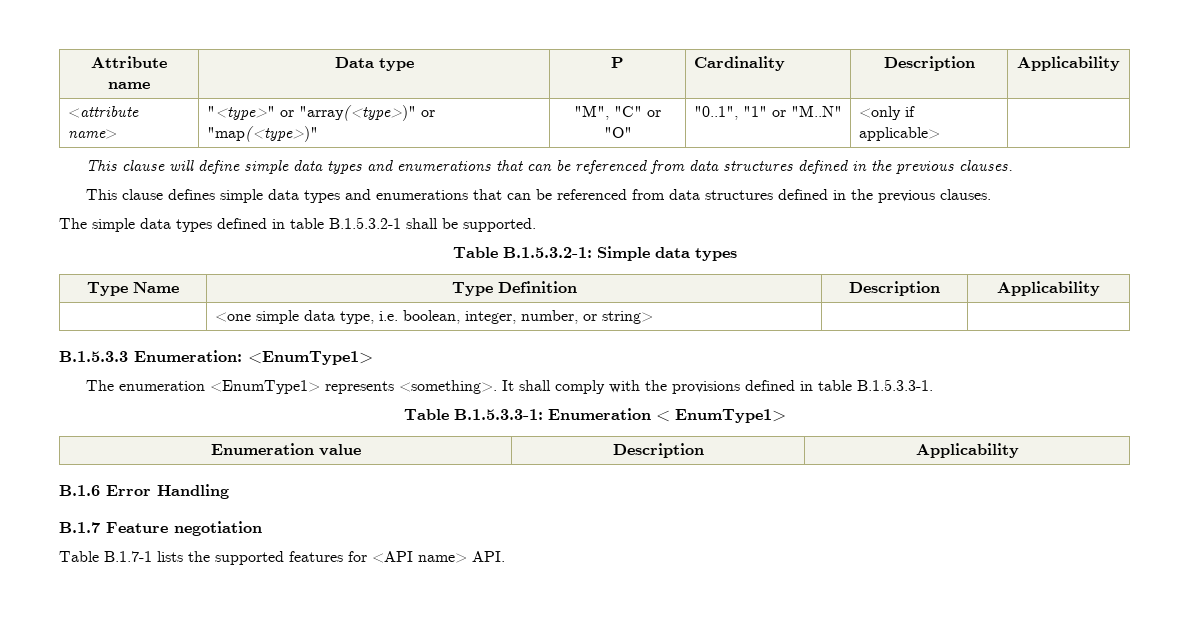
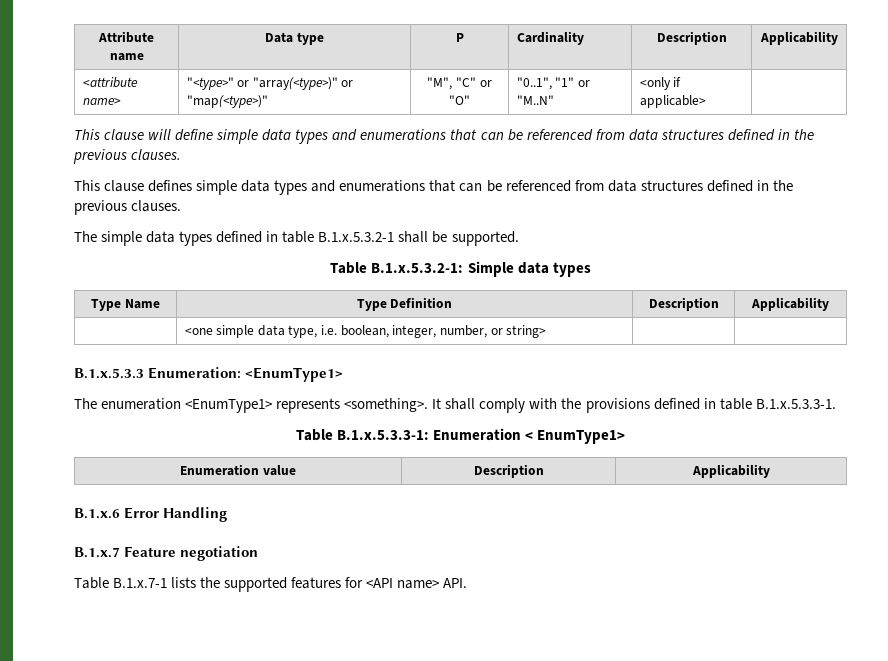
[329,217,401,229] B.1.5.3.2-1 -> [318,232,395,242] B.1.x.5.3.2-1
[502,247,592,258] B.1.5.3.2-1: -> [371,263,464,273] B.1.x.5.3.2-1:
[59,351,128,362] B.1.5.3.3 -> [74,368,144,379] B.1.x.5.3.3
[857,379,934,391] [403,409,543,420] B.1.5.3.3-1. // Table B.1.5.3.3-1: -> [755,399,836,409] [295,429,429,441] B.1.x.5.3.3-1. // Table B.1.x.5.3.3-1:
[59,485,100,496] B.1.6 -> [74,508,120,519] B.1.x.6
[59,522,100,533] B.1.7 -> [74,547,120,558] B.1.x.7
[104,551,152,562] B.1.7-1 -> [113,578,168,588] B.1.x.7-1

